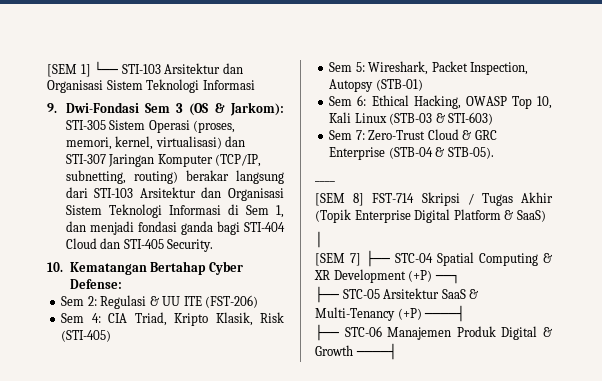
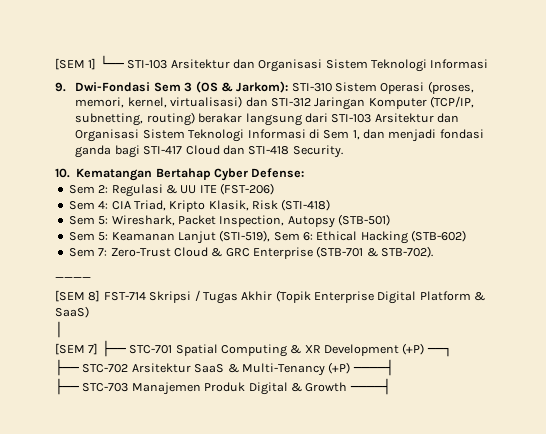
[65,120,106,130] STI-305 -> [291,83,332,92] STI-310
[65,154,106,164] STI-307 -> [270,98,311,107] STI-312
[244,222,285,232] STI-404 -> [143,146,183,155] STI-417
[123,239,164,249] STI-405 -> [248,146,290,155] STI-418
[61,330,112,342] (STI-405) -> [281,199,331,211] (STI-418)
[375,79,423,91] [329,95,552,109] [329,112,494,125] (STB-01) // Sem 6: Ethical Hacking, OWASP Top 10, Kali Linux (STB-03 & STI-603) -> [338,214,390,226] [68,230,467,244] (STB-501) // Sem 5: Keamanan Lanjut (STI-519), Sem 6: Ethical Hacking (STB-602)
[388,147,494,159] (STB-04 & STB-05). -> [316,246,434,258] (STB-701 & STB-702).
[395,253,433,263] STC-04 -> [129,345,173,354] STC-701
[342,289,380,299] STC-05 -> [82,364,129,373] STC-702
[344,326,382,337] STC-06 -> [82,383,129,392] STC-703

